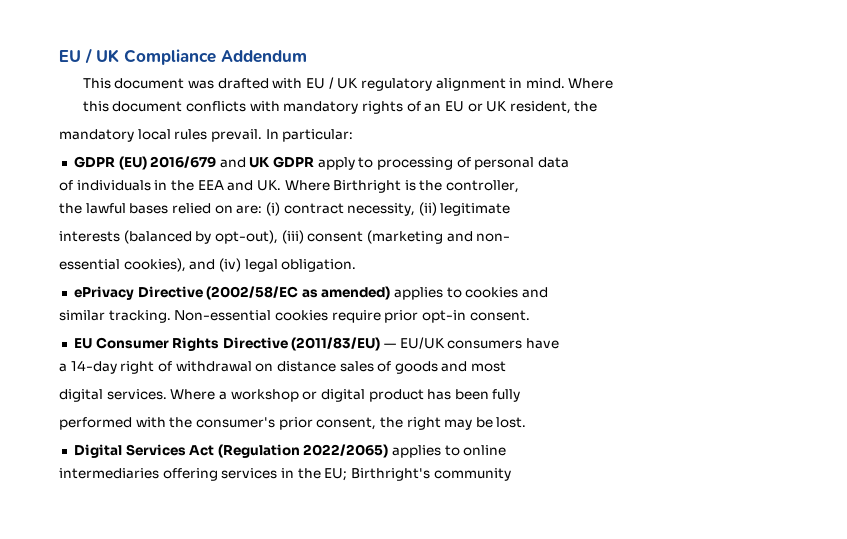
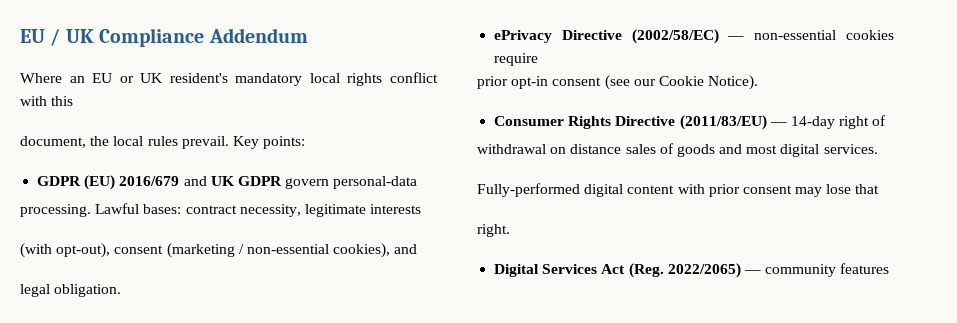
[82,77,614,91] [82,101,598,114] [59,129,134,142] This document was drafted with EU / UK regulatory alignment in mind. Where // this document conflicts with mandatory rights of an EU or UK resident, the // mandatory -> [20,72,438,86] [20,96,74,106] [20,136,110,148] Where an EU or UK resident's mandatory local rights conflict with this // document, the
[265,129,354,142] In particular: -> [232,136,306,149] Key points:
[317,157,569,170] [59,180,520,193] [59,202,280,216] apply to processing of personal data // of individuals in the EEA and UK. Where Birthright is the controller, // the lawful bases relied on are: (i) -> [285,176,418,189] [20,203,182,217] govern personal-data // processing. Lawful bases:
[418,202,437,216] (ii) -> (301, 210) none
[59,230,511,244] [59,259,120,270] // interests (balanced by opt-out), (iii) consent (marketing and non- // essential -> [370,204,422,214] [20,243,329,258] interests // (with opt-out), consent (marketing / non-essential
[218,258,241,272] (iv) -> (418, 249) //
[206,286,549,300] [59,310,272,323] (2002/58/EC as amended) applies to cookies and // similar tracking. Non-essential -> [631,29,837,44] (2002/58/EC) — non-essential
(381, 316) none -> (539, 59) //
[469,310,530,321] [73,338,92,349] consent. // EU -> [552,75,759,90] consent (see our Cookie Notice). //
[399,337,560,349] [59,363,67,372] EU/UK consumers have // a -> (787, 124) none
(172, 366) none -> (887, 120) //
(507, 366) // -> (778, 149) none
[170,389,521,402] [59,417,527,430] [73,444,507,458] [59,468,511,481] Where a workshop or digital product has been fully // performed with the consumer's prior consent, the right may be lost. // Digital Services Act (Regulation 2022/2065) applies to online // intermediaries offering services in the EU; Birthright's community -> [477,183,880,197] [477,224,510,237] [494,263,890,278] // Fully-performed digital content with prior consent may lose that // right. // Digital Services Act (Reg. 2022/2065) — community features

